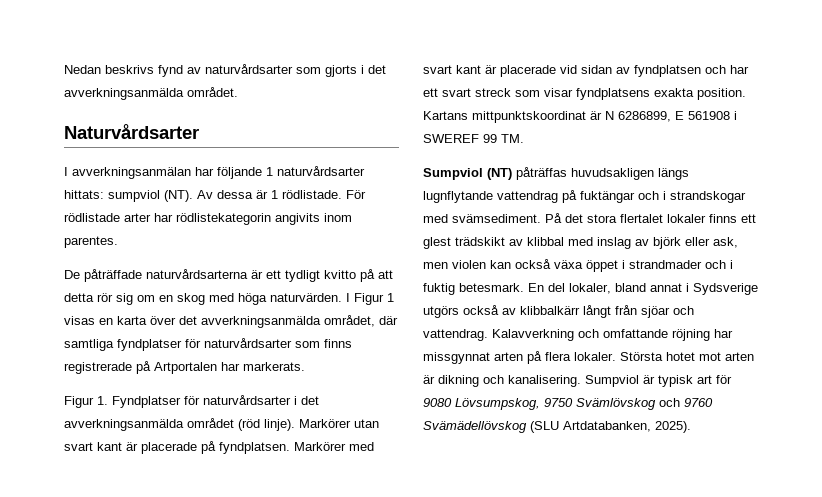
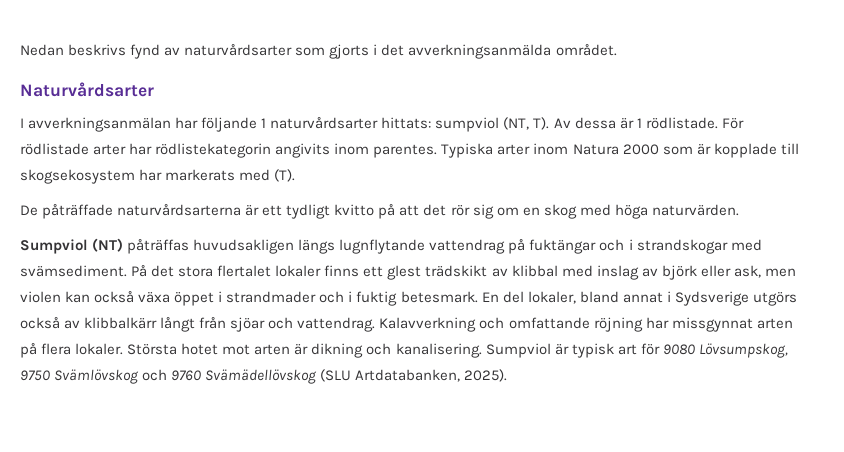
[164,190,193,202] (NT). -> [503,117,550,130] (NT, T).
(118, 242) none -> [441,143,799,158] [20,169,296,184] Typiska arter inom Natura 2000 som är kopplade till skogsekosystem har markerats med (T).
[64,293,94,302] detta -> [423,204,447,216] det
[346,293,394,305] [64,315,398,328] [64,338,352,351] [64,361,305,374] [64,395,319,408] [64,418,379,431] [64,441,374,454] [423,65,749,77] [423,88,746,100] [423,111,737,123] [423,134,524,143] I Figur 1 visas en karta över det avverkningsanmälda området, där samtliga fyndplatser för naturvårdsarter som finns registrerade på Artportalen har markerats. // Figur 1. Fyndplatser för naturvårdsarter i det avverkningsanmälda området (röd linje). Markörer utan svart kant är placerade på fyndplatsen. Markörer med svart kant är placerade vid sidan av fyndplatsen och har ett svart streck som visar fyndplatsens exakta position. Kartans mittpunktskoordinat är N 6286899, E 561908 i SWEREF 99 TM. -> (739, 210) none

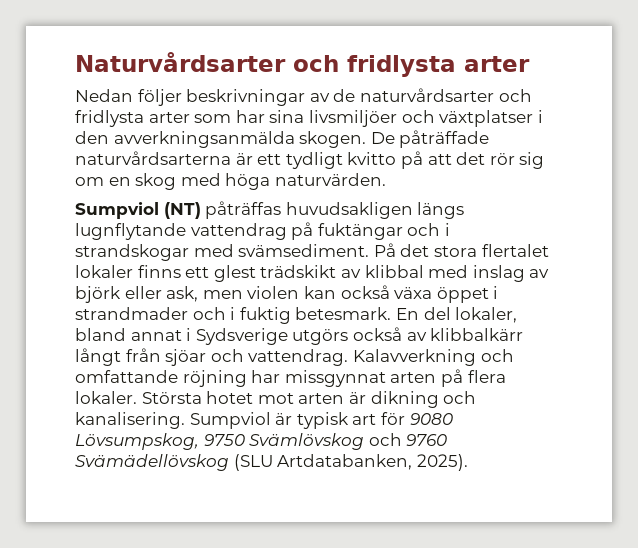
[20,43,617,59] [20,82,154,97] [20,116,744,132] [20,143,799,158] [20,169,296,184] Nedan beskrivs fynd av naturvårdsarter som gjorts i det avverkningsanmälda området. // Naturvårdsarter // I avverkningsanmälan har följande 1 naturvårdsarter hittats: sumpviol (NT, T). Av dessa är 1 rödlistade. För rödlistade arter har rödlistekategorin angivits inom parentes. Typiska arter inom Natura 2000 som är kopplade till skogsekosystem har markerats med (T). // -> [75,52,530,77] [75,88,532,106] [75,110,543,127] [75,131,367,148] Naturvårdsarter och fridlysta arter // Nedan följer beskrivningar av de naturvårdsarter och fridlysta arter som har sina livsmiljöer och växtplatser i den avverkningsanmälda skogen.

